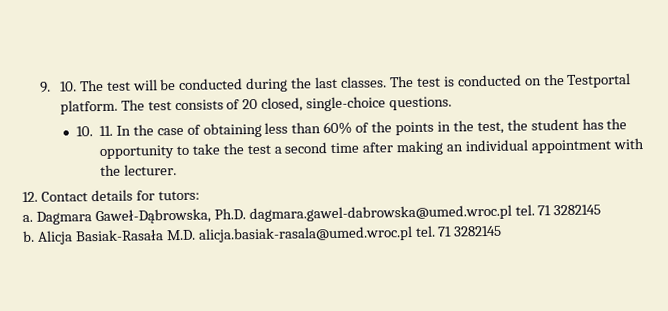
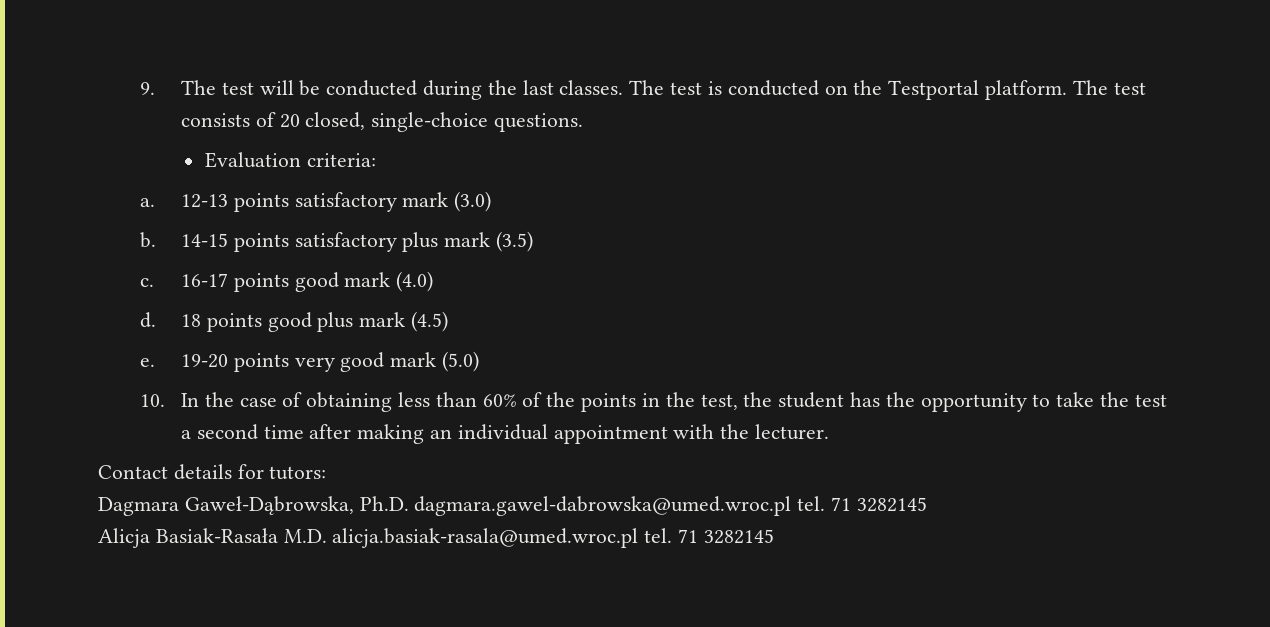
[59,81,77,92] 10. -> (155, 88) none
[75,125,113,137] 10. 11. -> [204,152,376,168] [139,191,492,212] [139,231,534,252] [139,271,434,292] [139,311,449,332] [139,351,480,372] [139,394,165,407] Evaluation criteria: // a. 12-13 points satisfactory mark (3.0) // b. 14-15 points satisfactory plus mark (3.5) // c. 16-17 points good mark (4.0) // d. 18 points good plus mark (4.5) // e. 19-20 points very good mark (5.0) // 10.
[22,191,38,203] 12. -> (830, 432) none
[22,214,33,223] a. -> (327, 473) none
[22,230,35,243] b. -> (927, 504) none

